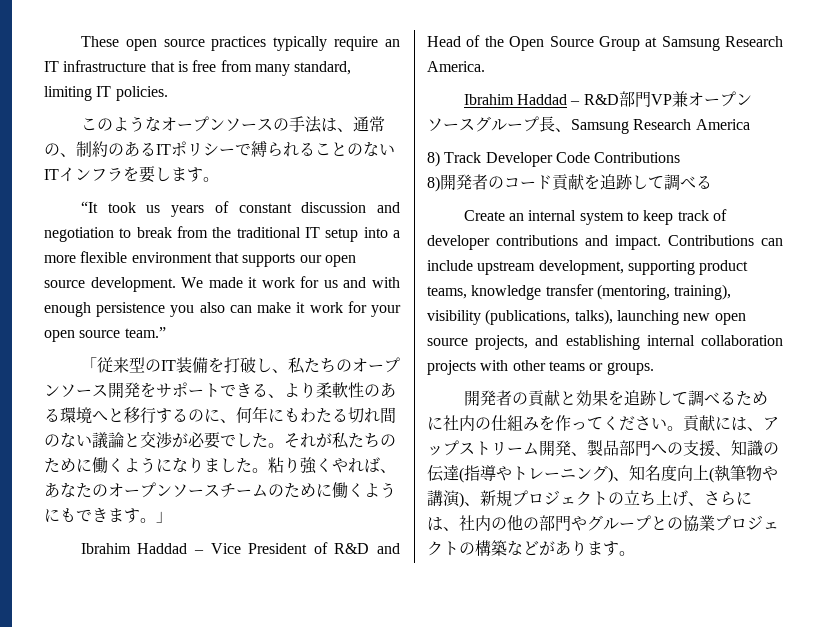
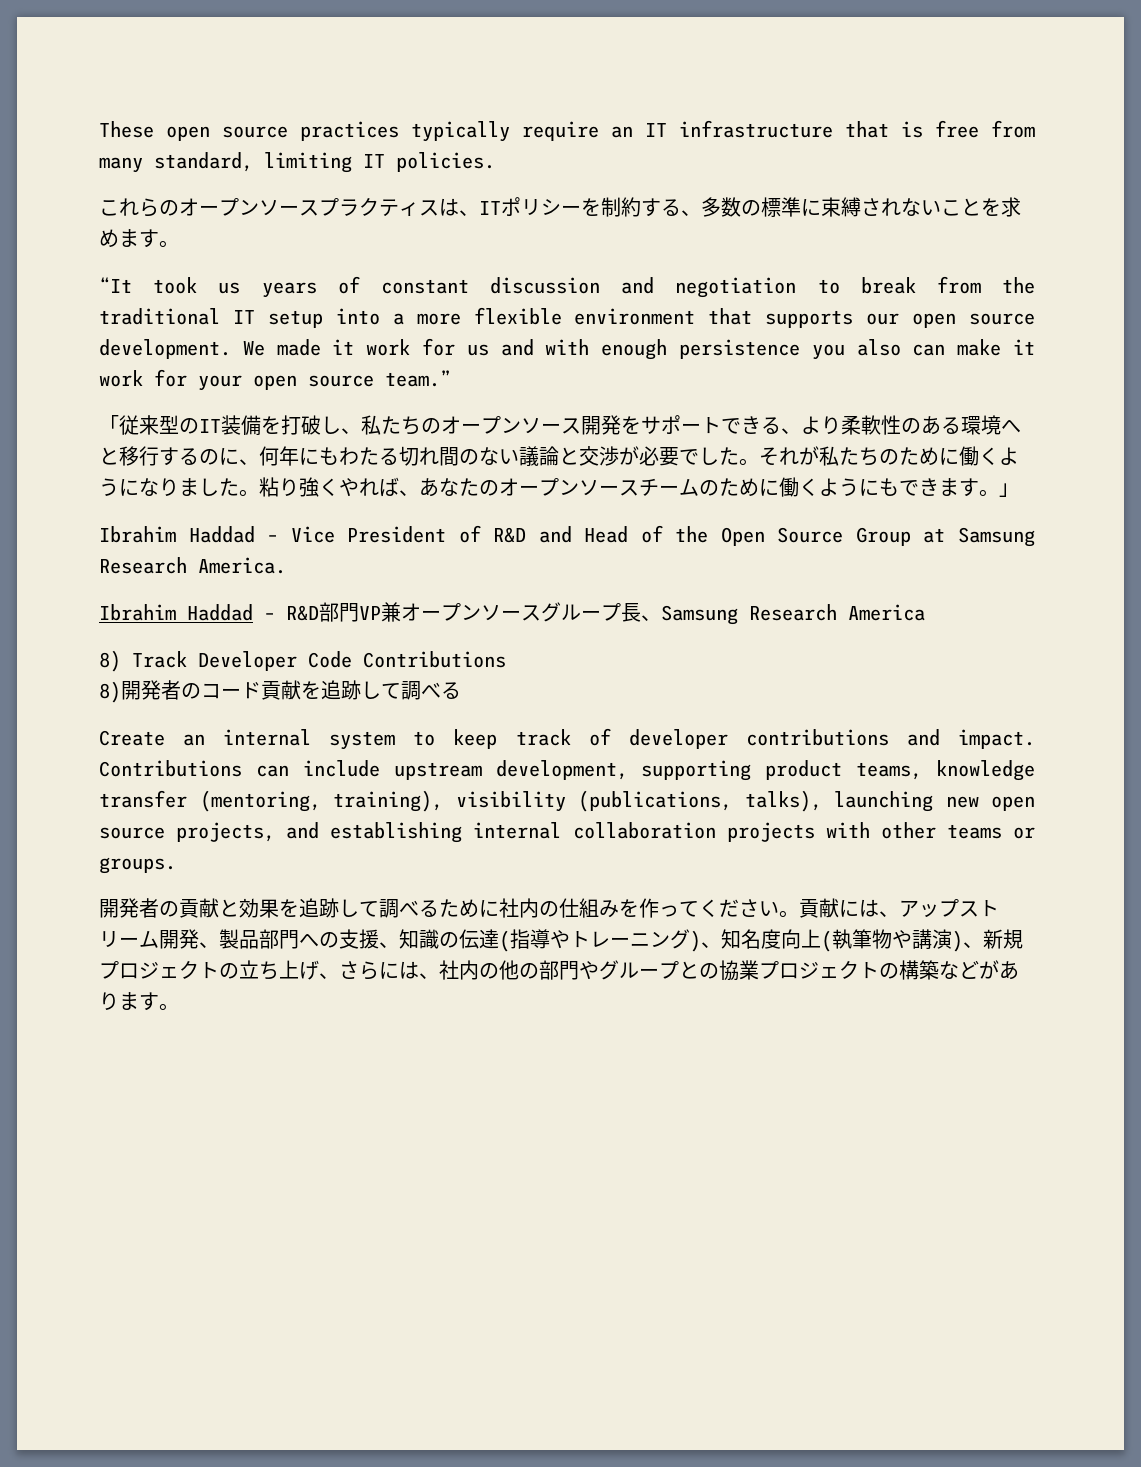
[96,116,385,133] [44,141,395,157] [44,166,171,183] のようなオープンソースの手法は、通常の、制約のあるITポリシーで縛られることのないITインフラを要し -> [119,197,1021,217] [99,229,119,248] れらのオープンソースプラクティスは、ITポリシーを制約する、多数の標準に束縛されないことを求め

